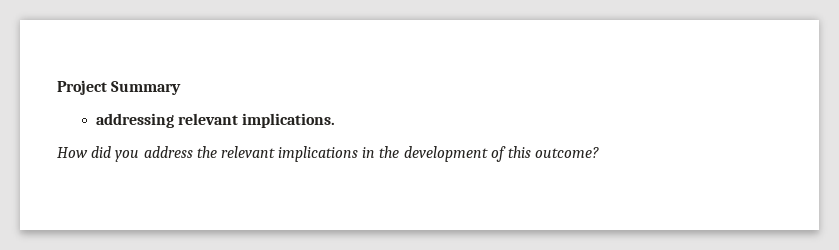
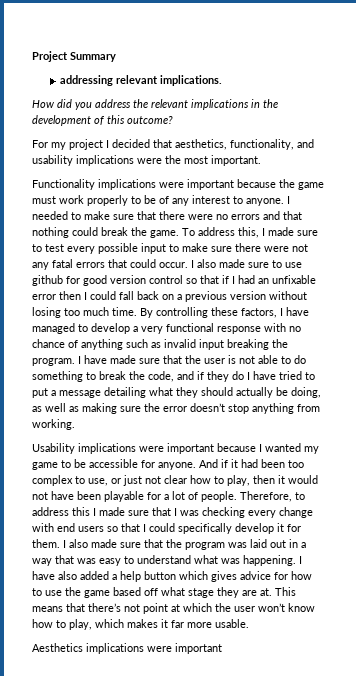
(600, 152) none -> [32,139,314,150] [32,155,261,166] [32,179,324,190] [32,195,290,206] [32,211,302,220] [32,227,318,238] [32,243,308,254] [32,259,302,270] [32,275,316,286] [32,291,307,302] [32,307,309,318] [32,323,301,334] [32,339,288,350] [32,355,306,366] [32,371,315,382] [32,387,321,398] [32,403,320,414] [32,419,75,430] [32,443,319,454] [32,459,304,470] [32,475,318,486] [32,491,305,502] [32,507,313,518] [32,523,301,534] [32,539,306,550] [32,555,302,566] [32,571,312,582] [32,587,296,598] [32,603,315,614] [32,619,249,630] [32,643,222,654] // For my project I decided that aesthetics, functionality, and usability implications were the most important. // Functionality implications were important because the game must work properly to be of any interest to anyone. I needed to make sure that there were no errors and that nothing could break the game. To address this, I made sure to test every possible input to make sure there were not any fatal errors that could occur. I also made sure to use github for good version control so that if I had an unfixable error then I could fall back on a previous version without losing too much time. By controlling these factors, I have managed to develop a very functional response with no chance of anything such as invalid input breaking the program. I have made sure that the user is not able to do something to break the code, and if they do I have tried to put a message detailing what they should actually be doing, as well as making sure the error doesn’t stop anything from working. // Usability implications were important because I wanted my game to be accessible for anyone. And if it had been too complex to use, or just not clear how to play, then it would not have been playable for a lot of people. Therefore, to address this I made sure that I was checking every change with end users so that I could specifically develop it for them. I also made sure that the program was laid out in a way that was easy to understand what was happening. I have also added a help button which gives advice for how to use the game based off what stage they are at. This means that there’s not point at which the user won’t know how to play, which makes it far more usable. // Aesthetics implications were important

